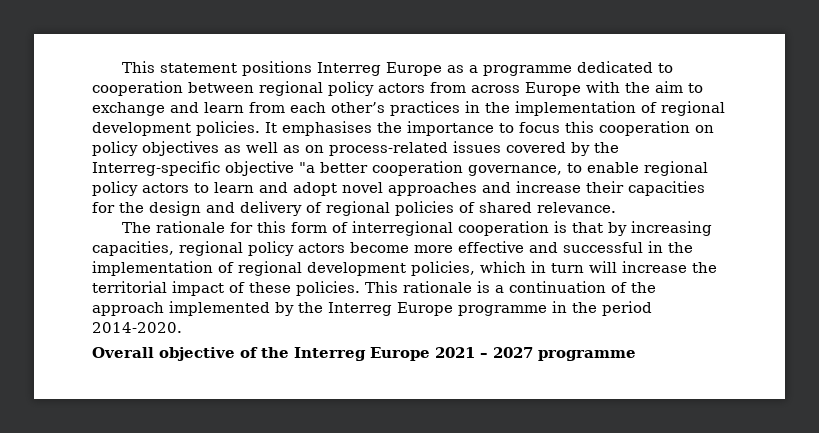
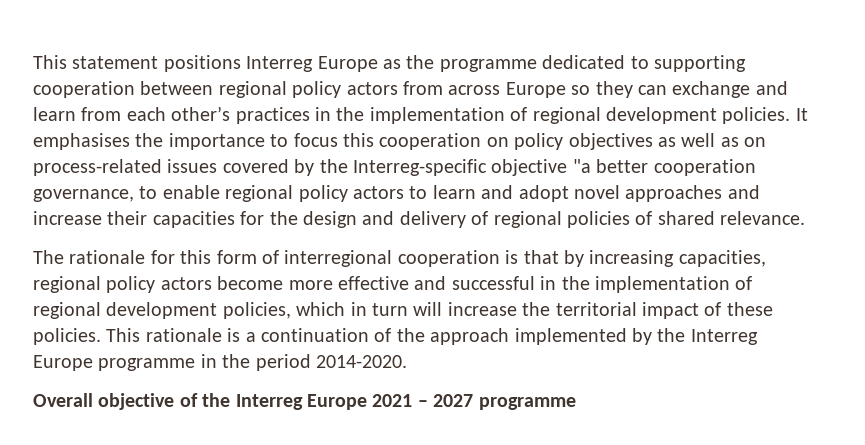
[469,65,479,73] a -> [406,55,435,69] the
(674, 68) none -> [653,55,746,72] supporting
[586,81,703,93] with the aim to -> [571,81,667,98] so they can

